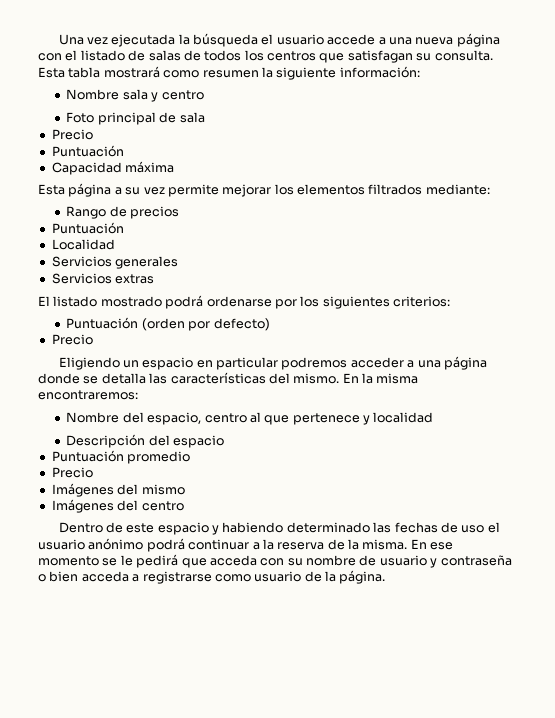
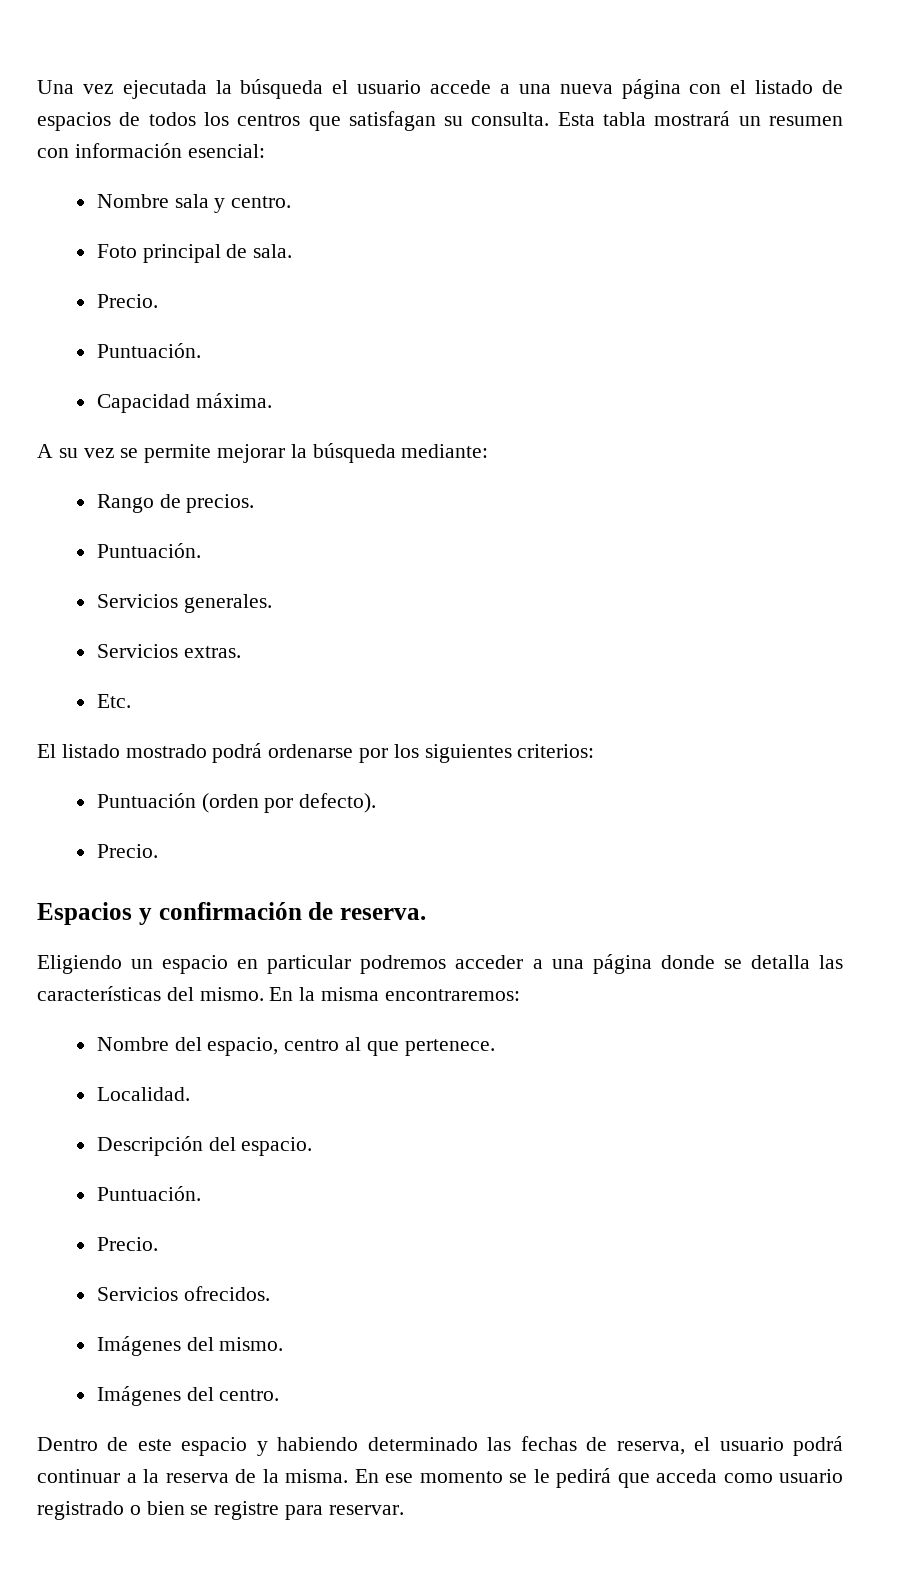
[148,50,181,61] salas -> [37,112,111,131] espacios
[163,66,420,80] como resumen la siguiente información: -> [738,116,843,126] [37,143,265,158] un resumen con información esencial:
[161,90,204,100] centro -> [231,196,292,208] centro.
[179,112,205,123] [51,129,93,140] [51,145,124,157] [51,161,175,175] [38,183,122,197] sala // Precio // Puntuación // Capacidad máxima // Esta página a -> [253,244,293,258] [96,294,158,308] [96,343,201,358] [96,393,272,413] [37,444,53,458] sala. // Precio. // Puntuación. // Capacidad máxima. // A
(165, 191) none -> [120,448,139,458] se
[274,184,423,195] los elementos filtrados -> [290,443,396,463] la búsqueda
[130,206,180,219] [51,222,124,234] [51,239,115,250] [51,256,179,269] [51,273,155,284] precios // Puntuación // Localidad // Servicios generales // Servicios extras -> [186,494,255,513] [96,543,201,558] [96,594,272,613] [96,644,241,658] [96,694,131,708] precios. // Puntuación. // Servicios generales. // Servicios extras. // Etc.
[213,318,270,331] [51,334,93,345] defecto) // Precio -> [299,793,377,813] [96,844,158,858] [37,902,426,925] defecto). // Precio. // Espacios y confirmación de reserva.
[292,412,434,425] pertenece y localidad -> [404,1039,495,1056] [96,1087,190,1101] pertenece. // Localidad.
[173,435,225,448] [51,450,191,464] [51,467,93,478] [51,483,185,497] [51,499,184,513] espacio // Puntuación promedio // Precio // Imágenes del mismo // Imágenes del centro -> [241,1137,313,1156] [96,1186,201,1201] [96,1237,158,1251] [96,1286,270,1301] [96,1336,284,1356] [96,1386,280,1406] espacio. // Puntuación. // Precio. // Servicios ofrecidos. // Imágenes del mismo. // Imágenes del centro.
[461,522,500,533] [38,538,144,550] uso el usuario anónimo -> [616,1437,784,1455] reserva, el usuario
[260,555,512,568] [38,570,386,584] con su nombre de usuario y contraseña o bien acceda a registrarse como usuario de la página. -> [723,1469,843,1483] [37,1501,404,1520] como usuario registrado o bien se registre para reservar.

